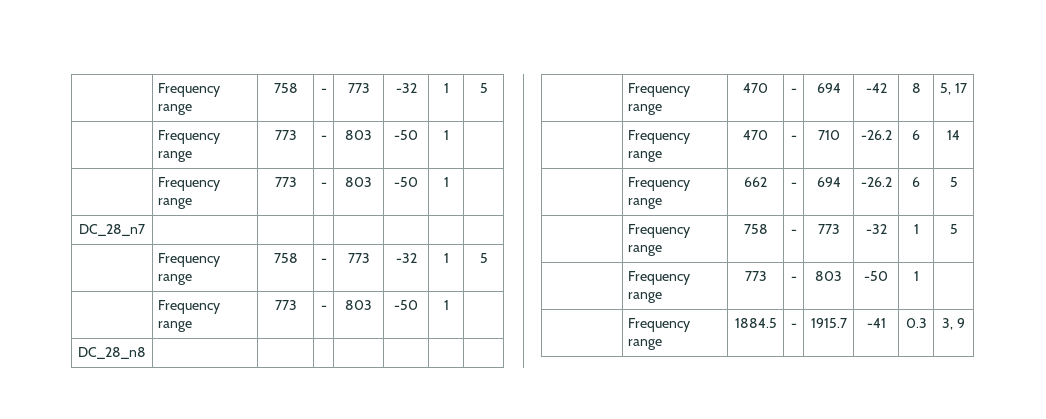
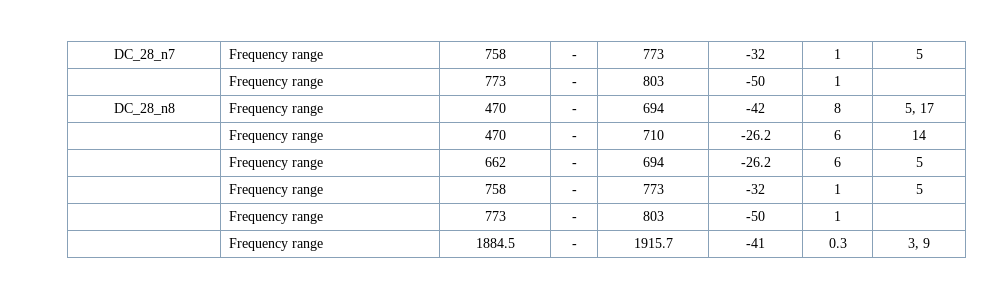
[158,83,221,97] [158,104,193,115] [273,83,298,93] [320,88,327,93] [347,83,370,93] [395,83,417,93] [443,83,449,93] [479,83,488,93] [158,130,221,144] [158,151,193,162] [274,130,297,140] [320,135,327,140] [345,130,372,140] [394,130,418,140] [443,130,449,140] [158,177,221,191] [158,198,193,209] [274,177,297,187] [320,182,327,187] [345,177,372,187] [394,177,418,187] [443,177,449,187] | Frequency range | 758 | - | 773 | -32 | 1 | 5 // | Frequency range | 773 | - | 803 | -50 | 1 | // | Frequency range | 773 | - | 803 | -50 | 1 | // -> (113, 55) none
(145, 230) | | | | | | // | -> (175, 55) none
(146, 353) | | | | | | // | -> (175, 109) none

